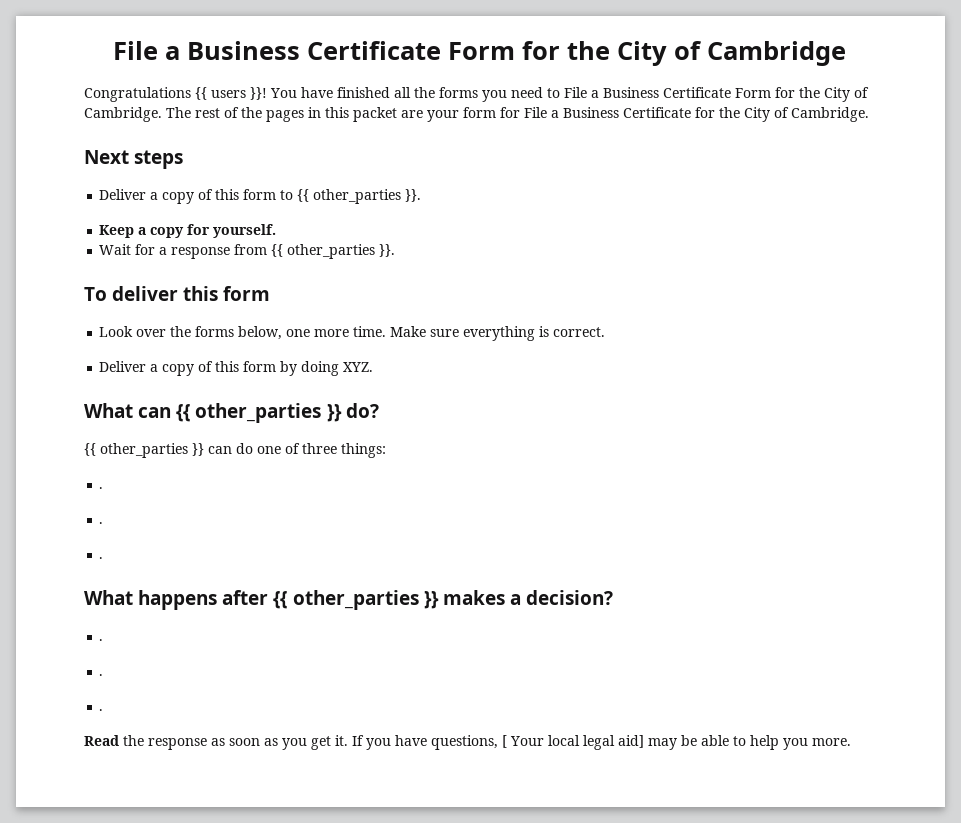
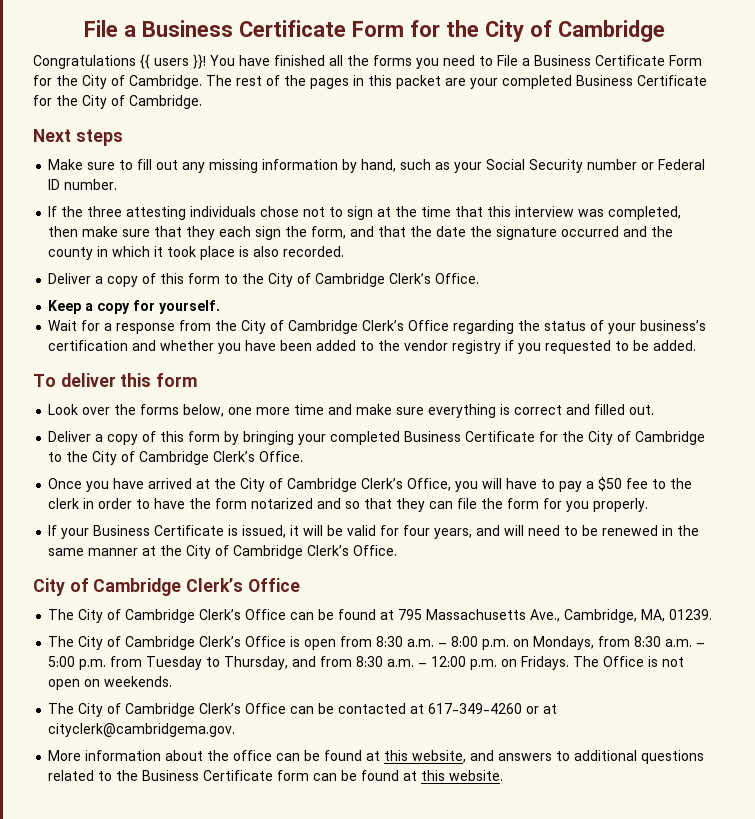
[463,107,559,118] form for File a -> [502,75,572,89] completed
(184, 159) none -> [48,159,706,173] [48,179,118,190] [48,206,682,220] [48,226,674,240] [48,246,345,260] // Make sure to fill out any missing information by hand, such as your Social Security number or Federal ID number. // If the three attesting individuals chose not to sign at the time that this interview was completed, then make sure that they each sign the form, and that the date the signature occurred and the county in which it took place is also recorded.
[297,189,422,204] {{ other_parties }}. -> [242,273,480,287] the City of Cambridge Clerk’s Office.
[271,244,396,259] {{ other_parties }}. -> [215,320,707,334] [48,340,697,354] the City of Cambridge Clerk’s Office regarding the status of your business’s certification and whether you have been added to the vendor registry if you requested to be added.
[353,326,606,341] time. Make sure everything is correct. -> [294,404,655,418] time and make sure everything is correct and filled out.
[301,361,374,376] [84,403,379,423] [84,443,386,458] [99,487,104,489] [99,522,104,524] [99,557,104,559] [84,590,614,610] [99,639,104,641] [99,674,104,676] [99,709,104,711] [84,735,851,750] doing XYZ. // What can {{ other_parties }} do? // {{ other_parties }} can do one of three things: // . // . // . // What happens after {{ other_parties }} makes a decision? // . // . // . // Read the response as soon as you get it. If you have questions, [ Your local legal aid] may be able to help you more. -> [243,431,706,445] [48,451,304,465] [48,477,693,492] [48,498,649,512] [48,525,700,539] [48,545,398,559] [33,578,300,596] [48,609,713,623] [48,636,706,650] [48,656,685,670] [48,676,173,690] [48,703,558,717] [48,723,236,737] [48,750,705,764] [48,770,504,781] bringing your completed Business Certificate for the City of Cambridge to the City of Cambridge Clerk’s Office. // Once you have arrived at the City of Cambridge Clerk’s Office, you will have to pay a $50 fee to the clerk in order to have the form notarized and so that they can file the form for you properly. // If your Business Certificate is issued, it will be valid for four years, and will need to be renewed in the same manner at the City of Cambridge Clerk’s Office. // City of Cambridge Clerk’s Office // The City of Cambridge Clerk’s Office can be found at 795 Massachusetts Ave., Cambridge, MA, 01239. // The City of Cambridge Clerk’s Office is open from 8:30 a.m. – 8:00 p.m. on Mondays, from 8:30 a.m. – 5:00 p.m. from Tuesday to Thursday, and from 8:30 a.m. – 12:00 p.m. on Fridays. The Office is not open on weekends. // The City of Cambridge Clerk’s Office can be contacted at 617-349-4260 or at cityclerk@cambridgema.gov. // More information about the office can be found at this website, and answers to additional questions related to the Business Certificate form can be found at this website.

